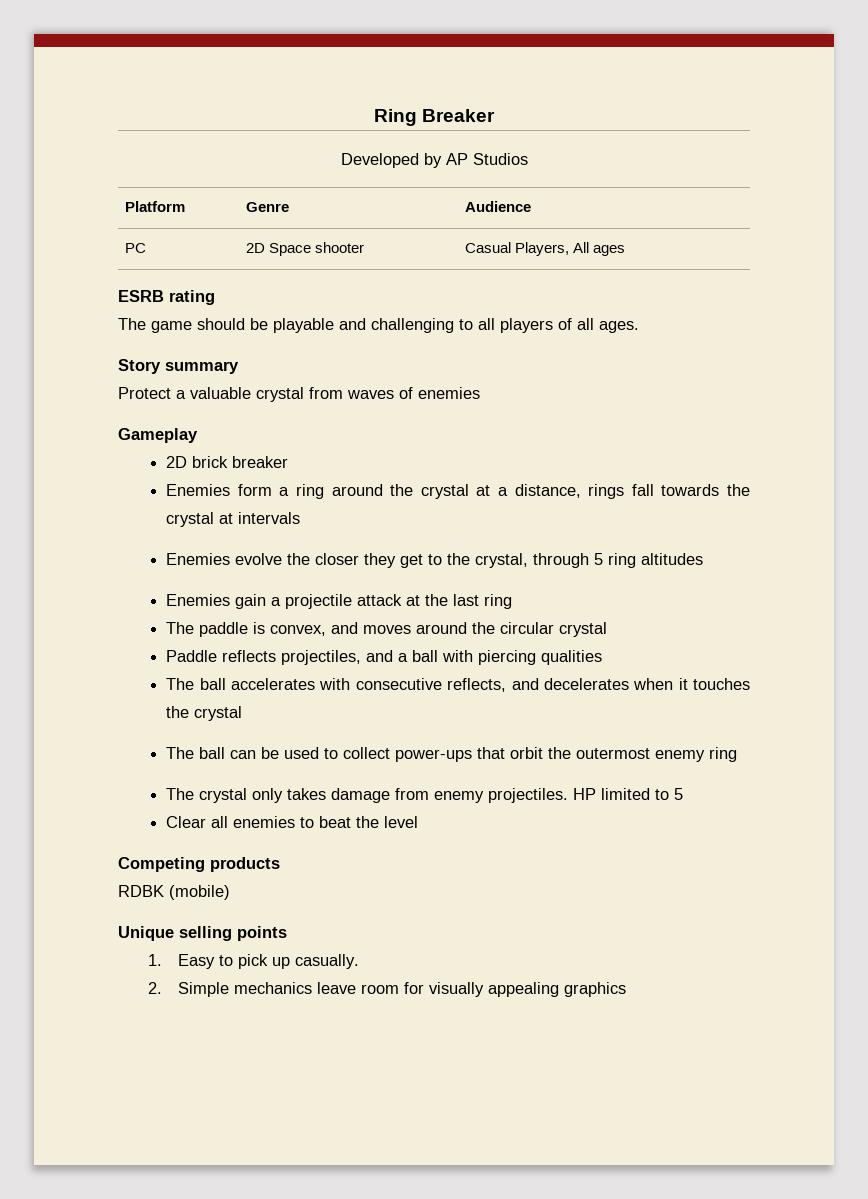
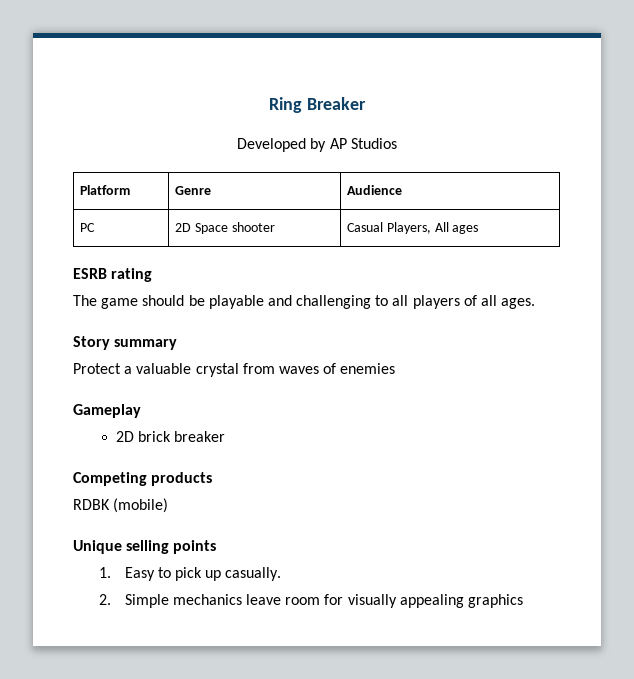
[166,484,751,499] [166,512,301,527] [166,553,704,568] [166,594,513,609] [166,622,608,637] [166,650,603,665] [166,678,750,692] [166,706,243,721] [166,747,738,762] [166,788,684,803] [166,816,419,828] // Enemies form a ring around the crystal at a distance, rings fall towards the crystal at intervals // Enemies evolve the closer they get to the crystal, through 5 ring altitudes // Enemies gain a projectile attack at the last ring // The paddle is convex, and moves around the circular crystal // Paddle reflects projectiles, and a ball with piercing qualities // The ball accelerates with consecutive reflects, and decelerates when it touches the crystal // The ball can be used to collect power-ups that orbit the outermost enemy ring // The crystal only takes damage from enemy projectiles. HP limited to 5 // Clear all enemies to beat the level -> (226, 436) none

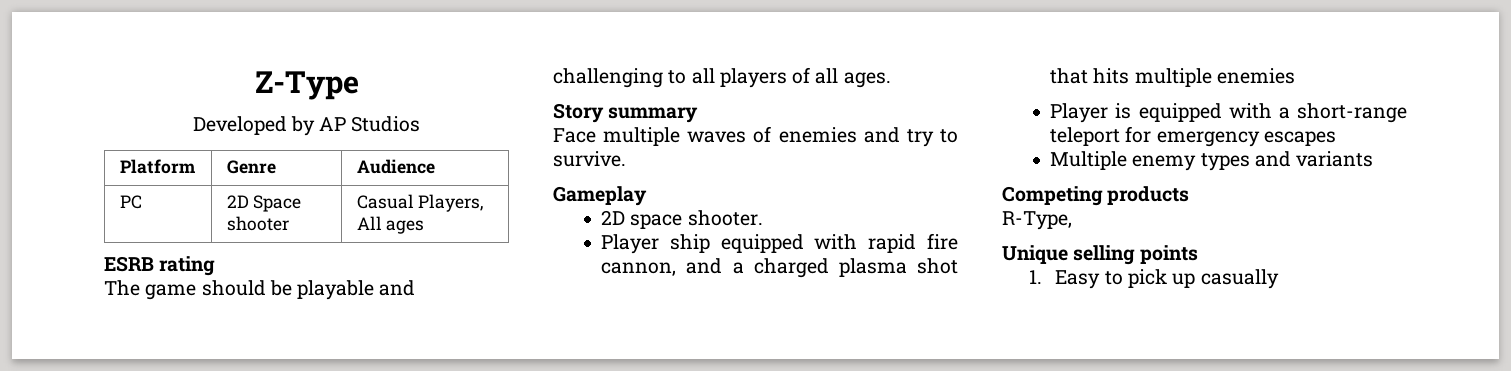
[269,97,366,113] Ring Breaker -> [254,71,359,100] Z-Type
[73,363,396,377] [73,404,141,418] [115,431,226,442] Protect a valuable crystal from waves of enemies // Gameplay // 2D brick breaker -> [553,126,958,147] [553,151,626,167] [553,186,647,206] [601,210,763,229] [601,233,958,254] [601,258,958,278] [1050,68,1295,87] [1050,103,1407,123] [1050,126,1336,147] [1050,151,1374,171] Face multiple waves of enemies and try to survive. // Gameplay // 2D space shooter. // Player ship equipped with rapid fire cannon, and a charged plasma shot that hits multiple enemies // Player is equipped with a short-range teleport for emergency escapes // Multiple enemy types and variants
[73,498,169,513] RDBK (mobile) -> [1002,211,1072,230] R-Type,
[225,567,282,581] [98,594,524,608] casually. // 2. Simple mechanics leave room for visually appealing graphics -> [1200,269,1279,289] casually

